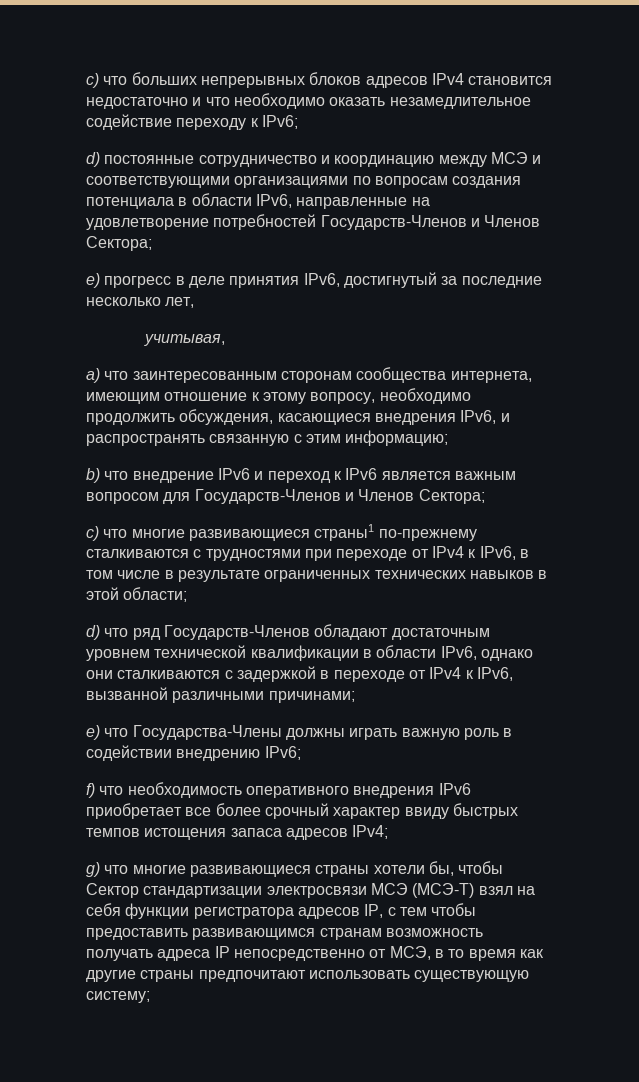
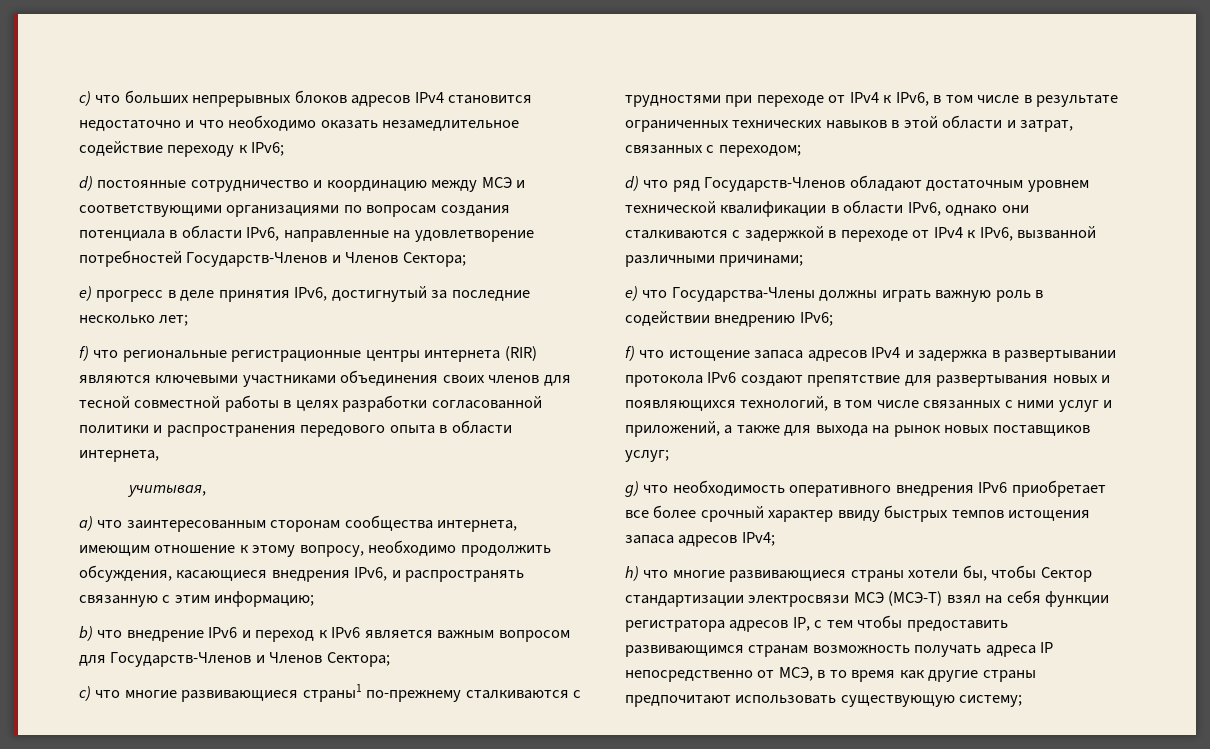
[165,297,195,308] лет, -> [159,315,189,326] [79,346,537,362] [79,370,571,387] [79,395,542,412] [79,420,512,437] [79,450,159,462] лет; // f) что региональные регистрационные центры интернета (RIR) являются ключевыми участниками объединения своих членов для тесной совместной работы в целях разработки согласованной политики и распространения передового опыта в области интернета,
[123,587,188,602] области; -> [942,115,1074,132] [625,145,801,157] области и затрат, связанных с переходом;
(124, 790) none -> [668,347,1117,362] [625,372,1111,387] [625,396,1113,412] [625,421,1090,437] [625,450,669,462] [625,481,669,497] истощение запаса адресов IPv4 и задержка в развертывании протокола IPv6 создают препятствие для развертывания новых и появляющихся технологий, в том числе связанных с ними услуг и приложений, а также для выхода на рынок новых поставщиков услуг; // g) что
[86,862,100,877] g) -> [625,566,639,581] h)

